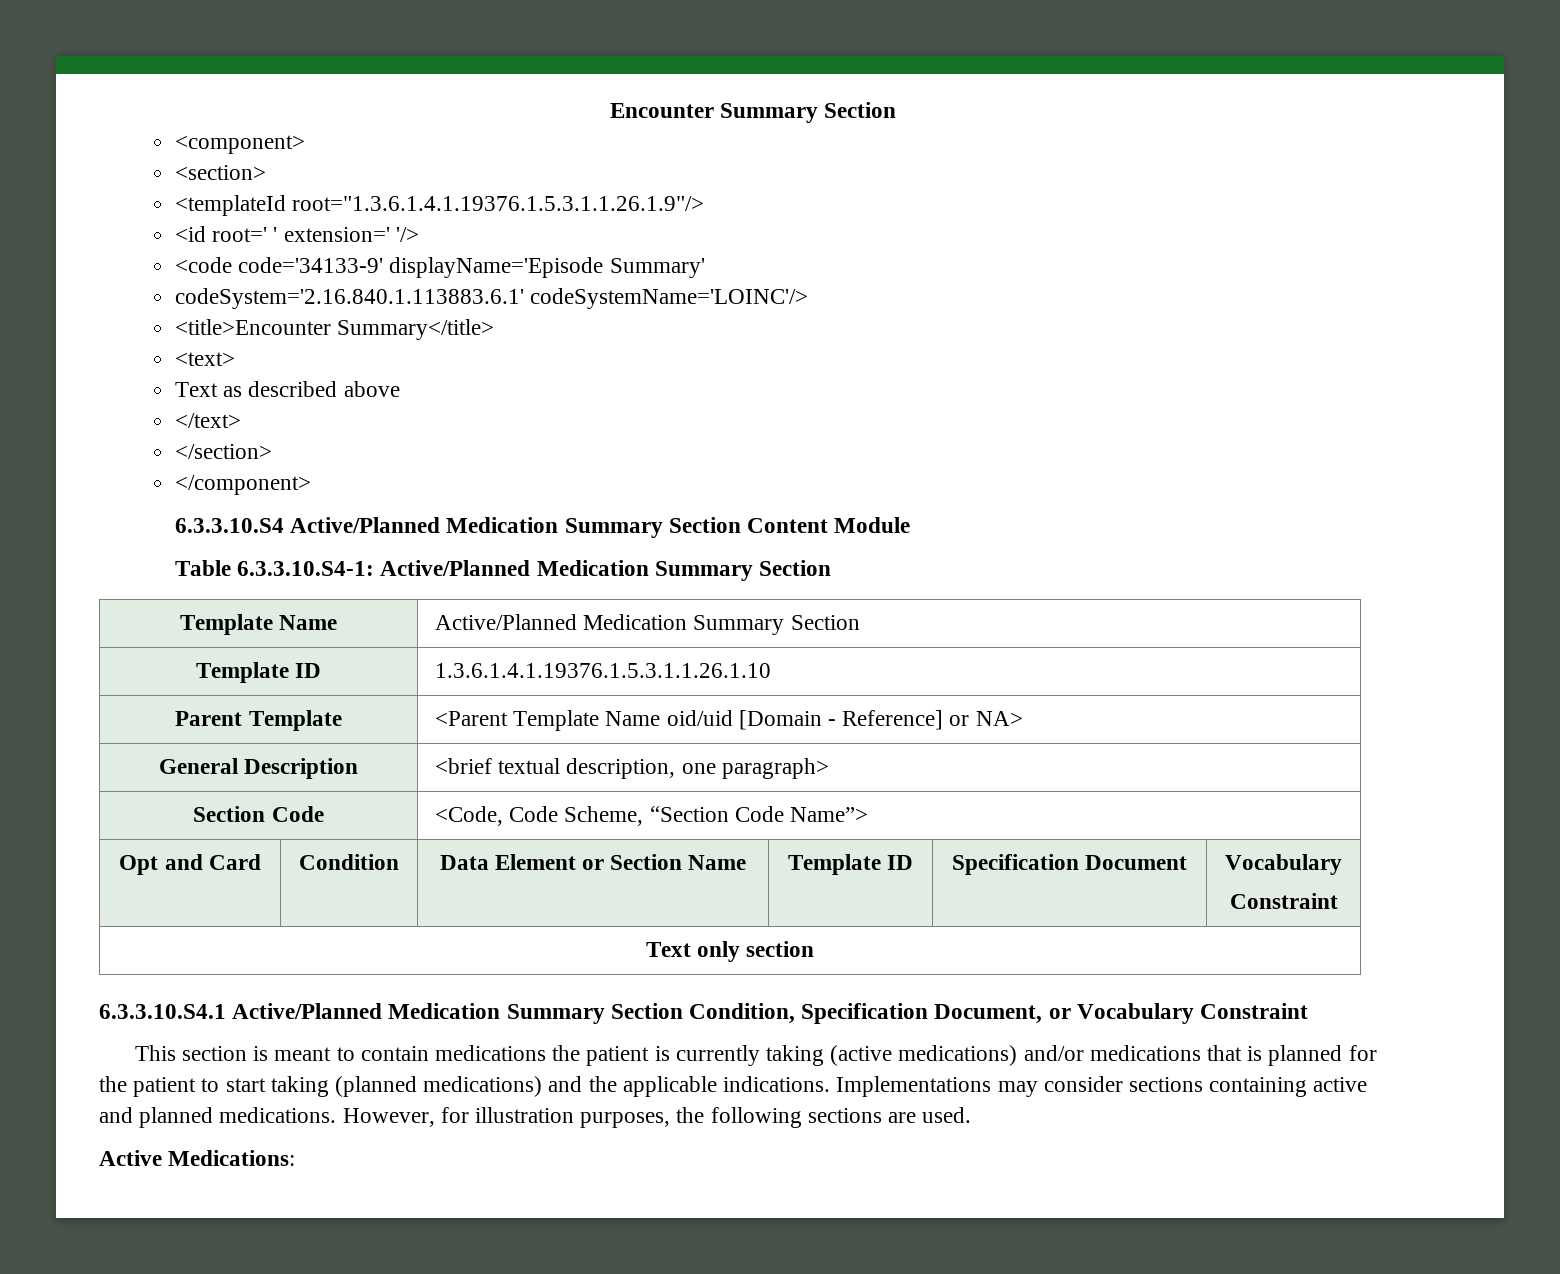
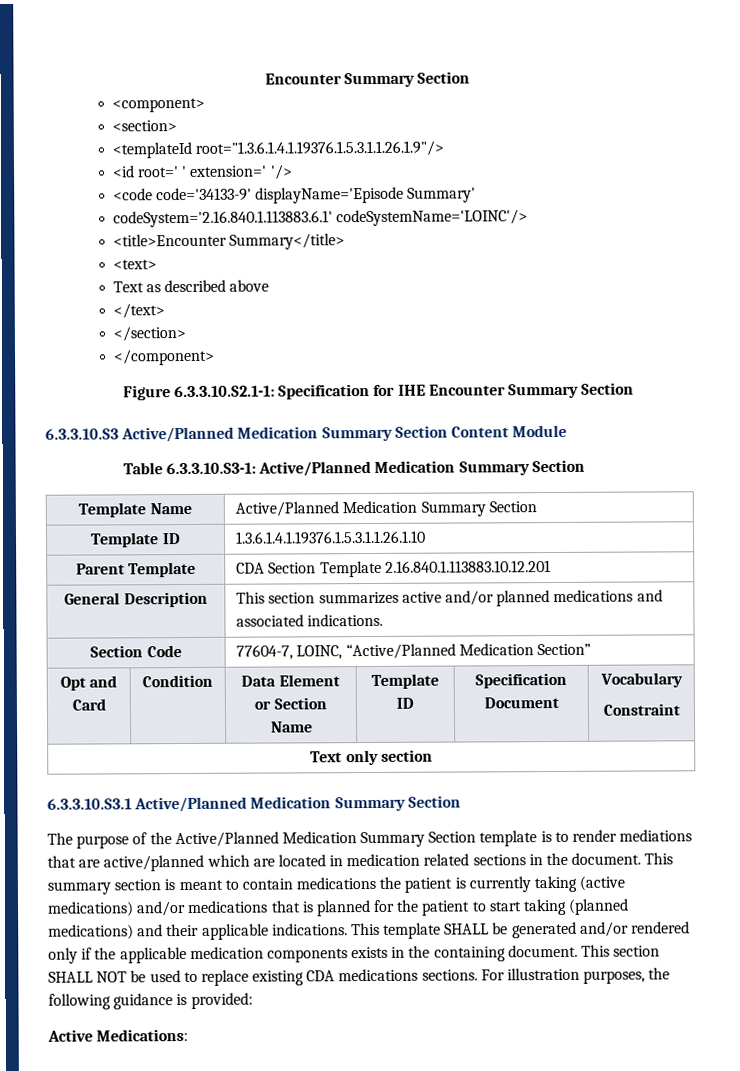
[175,518,285,533] 6.3.3.10.S4 -> [122,382,635,401] [45,428,119,440] Figure 6.3.3.10.S2.1-1: Specification for IHE Encounter Summary Section // 6.3.3.10.S3
[237,561,375,576] 6.3.3.10.S4-1: -> [165,462,256,475] 6.3.3.10.S3-1:
[434,710,1023,731] [158,758,359,779] [434,758,829,779] [193,806,324,822] [434,806,868,826] <Parent Template Name oid/uid [Domain - Reference] or NA> // General Description | <brief textual description, one paragraph> // Section Code | <Code, Code Scheme, “Section Code Name”> -> [236,560,551,578] [64,591,208,608] [236,589,663,607] [236,613,384,627] [90,645,182,658] [236,643,591,660] CDA Section Template 2.16.840.1.113883.10.12.201 // General Description | This section summarizes active and/or planned medications and associated indications. // Section Code | 77604-7, LOINC, “Active/Planned Medication Section”
[99,1003,1309,1024] [134,1045,176,1061] 6.3.3.10.S4.1 Active/Planned Medication Summary Section Condition, Specification Document, or Vocabulary Constraint // This -> [47,795,461,813] [47,829,693,849] [47,852,674,872] [47,881,111,895] 6.3.3.10.S3.1 Active/Planned Medication Summary Section // The purpose of the Active/Planned Medication Summary Section template is to render mediations that are active/planned which are located in medication related sections in the document. This summary
[588,1076,1368,1097] [99,1107,469,1128] the applicable indications. Implementations may consider sections containing active and planned medications. However, for -> [166,921,691,940] [48,944,661,964] [48,968,505,986] their applicable indications. This template SHALL be generated and/or rendered only if the applicable medication components exists in the containing document. This section SHALL NOT be used to replace existing CDA medications sections. For
[807,1107,972,1123] sections are used. -> [113,992,253,1010] guidance is provided:

